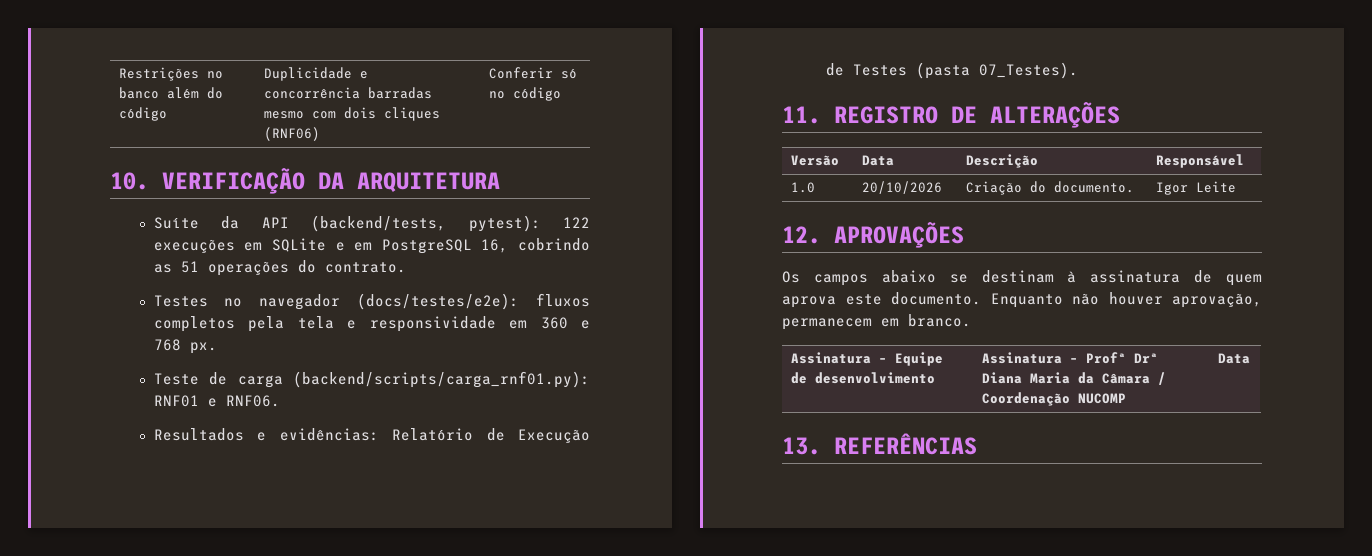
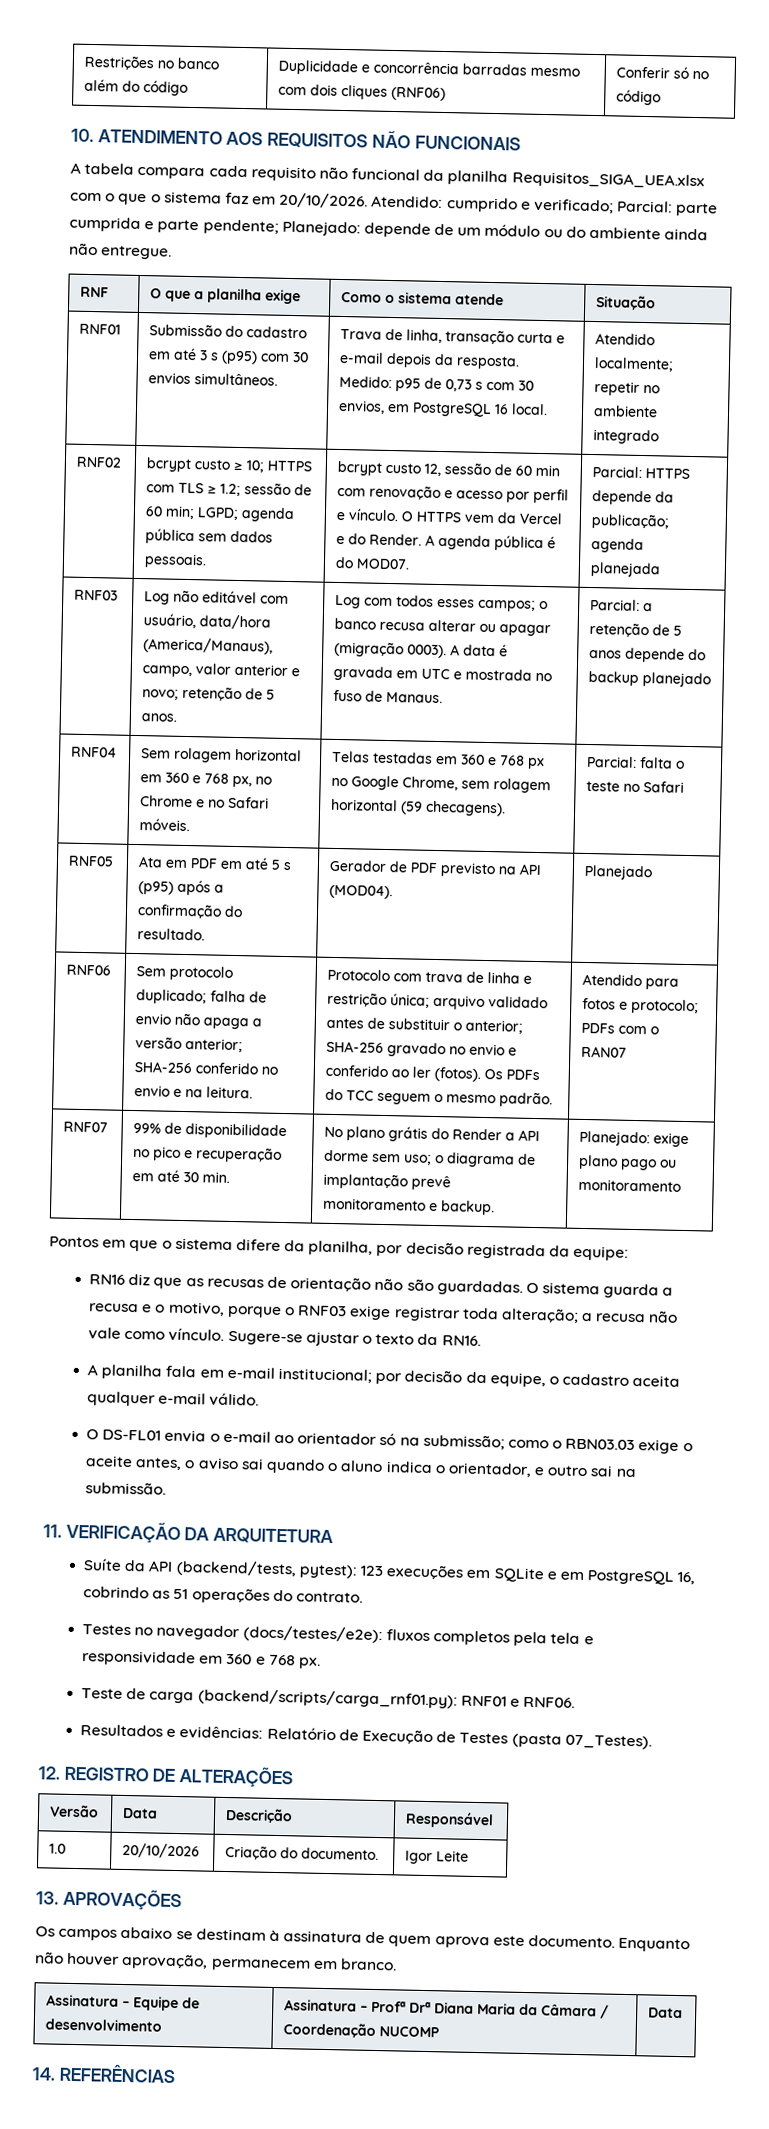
(149, 181) none -> [97,129,521,151] [70,162,705,190] [70,191,719,217] [69,216,709,241] [69,242,173,260] [80,286,110,298] [150,288,302,305] [341,291,505,306] [596,295,657,311] [79,323,122,335] [149,323,308,339] [148,347,310,365] [148,372,279,386] [340,328,566,345] [339,351,521,370] [339,375,535,392] [338,399,549,418] [595,333,656,346] [594,357,675,372] [594,381,661,396] [593,405,659,418] [593,429,660,445] [76,456,123,468] [146,457,313,473] [146,482,313,497] [145,505,296,523] [145,528,274,545] [144,553,208,569] [337,460,561,477] [337,484,570,504] [336,508,563,525] [336,533,557,552] [335,556,411,570] [592,466,691,479] [592,490,675,506] [591,513,670,530] [591,538,645,554] [590,562,662,578] [74,589,119,601] [144,589,290,605] [143,613,272,630] [143,637,274,655] [142,663,301,678] [142,685,276,702] [141,713,178,722] [335,594,549,612] [334,617,552,637] [334,640,509,659] [333,665,553,682] [333,689,444,704] [590,599,654,612] [589,621,683,638] [589,647,707,663] [588,670,712,688] [71,746,118,758] [141,747,303,763] [140,772,273,788] [140,795,270,809] [139,818,191,832] [332,750,546,770] [331,775,552,794] [331,798,507,817] [586,755,686,769] [586,780,685,793] [68,855,115,867] [138,856,293,871] [138,879,225,896] [137,903,244,919] [137,928,206,941] [329,859,543,878] [329,884,394,900] [584,864,653,881] [66,964,112,976] [136,965,234,981] [136,989,268,1005] [135,1012,263,1030] [135,1036,244,1053] [134,1061,279,1075] [134,1085,254,1099] [327,968,533,984] [327,991,549,1010] [326,1017,524,1034] [326,1040,518,1058] [325,1064,541,1082] [325,1088,554,1108] [582,973,680,990] [582,997,700,1015] [581,1022,660,1035] [581,1045,628,1058] [63,1121,109,1133] [133,1122,288,1140] [133,1146,283,1163] [132,1169,231,1183] [324,1126,541,1142] [324,1149,537,1168] [323,1172,452,1191] [323,1197,496,1216] [579,1130,690,1148] [578,1154,678,1171] [578,1178,682,1192] [49,1236,630,1261] [89,1273,674,1299] [89,1301,679,1323] [88,1327,481,1347] [87,1364,681,1388] [87,1391,260,1407] [86,1429,693,1454] [85,1455,637,1478] [85,1481,167,1495] [43,1524,62,1538] ATENDIMENTO AOS REQUISITOS NÃO FUNCIONAIS // A tabela compara cada requisito não funcional da planilha Requisitos_SIGA_UEA.xlsx com o que o sistema faz em 20/10/2026. Atendido: cumprido e verificado; Parcial: parte cumprida e parte pendente; Planejado: depende de um módulo ou do ambiente ainda não entregue. // RNF | O que a planilha exige | Como o sistema atende | Situação // RNF01 | Submissão do cadastro em até 3 s (p95) com 30 envios simultâneos. | Trava de linha, transação curta e e-mail depois da resposta. Medido: p95 de 0,73 s com 30 envios, em PostgreSQL 16 local. | Atendido localmente; repetir no ambiente integrado // RNF02 | bcrypt custo ≥ 10; HTTPS com TLS ≥ 1.2; sessão de 60 min; LGPD; agenda pública sem dados pessoais. | bcrypt custo 12, sessão de 60 min com renovação e acesso por perfil e vínculo. O HTTPS vem da Vercel e do Render. A agenda pública é do MOD07. | Parcial: HTTPS depende da publicação; agenda planejada // RNF03 | Log não editável com usuário, data/hora (America/Manaus), campo, valor anterior e novo; retenção de 5 anos. | Log com todos esses campos; o banco recusa alterar ou apagar (migração 0003). A data é gravada em UTC e mostrada no fuso de Manaus. | Parcial: a retenção de 5 anos depende do backup planejado // RNF04 | Sem rolagem horizontal em 360 e 768 px, no Chrome e no Safari móveis. | Telas testadas em 360 e 768 px no Google Chrome, sem rolagem horizontal (59 checagens). | Parcial: falta o teste no Safari // RNF05 | Ata em PDF em até 5 s (p95) após a confirmação do resultado. | Gerador de PDF previsto na API (MOD04). | Planejado // RNF06 | Sem protocolo duplicado; falha de envio não apaga a versão anterior; SHA-256 conferido no envio e na leitura. | Protocolo com trava de linha e restrição única; arquivo validado antes de substituir o anterior; SHA-256 gravado no envio e conferido ao ler (fotos). Os PDFs do TCC seguem o mesmo padrão. | Atendido para fotos e protocolo; PDFs com o RAN07 // RNF07 | 99% de disponibilidade no pico e recuperação em até 30 min. | No plano grátis do Render a API dorme sem uso; o diagrama de implantação prevê monitoramento e backup. | Planejado: exige plano pago ou monitoramento // Pontos em que o sistema difere da planilha, por decisão registrada da equipe: // RN16 diz que as recusas de orientação não são guardadas. O sistema guarda a recusa e o motivo, porque o RNF03 exige registrar toda alteração; a recusa não vale como vínculo. Sugere-se ajustar o texto da RN16. // A planilha fala em e-mail institucional; por decisão da equipe, o cadastro aceita qualquer e-mail válido. // O DS-FL01 envia o e-mail ao orientador só na submissão; como o RBN03.03 exige o aceite antes, o aviso sai quando o aluno indica o orientador, e outro sai na submissão. // 11.
[563,217,590,228] 122 -> [360,1565,385,1577] 123
[782,106,821,124] 11. -> [38,1766,60,1780] 12.
[782,226,821,244] 12. -> [36,1891,59,1905] 13.
[782,437,821,455] 13. -> [32,2067,55,2081] 14.

